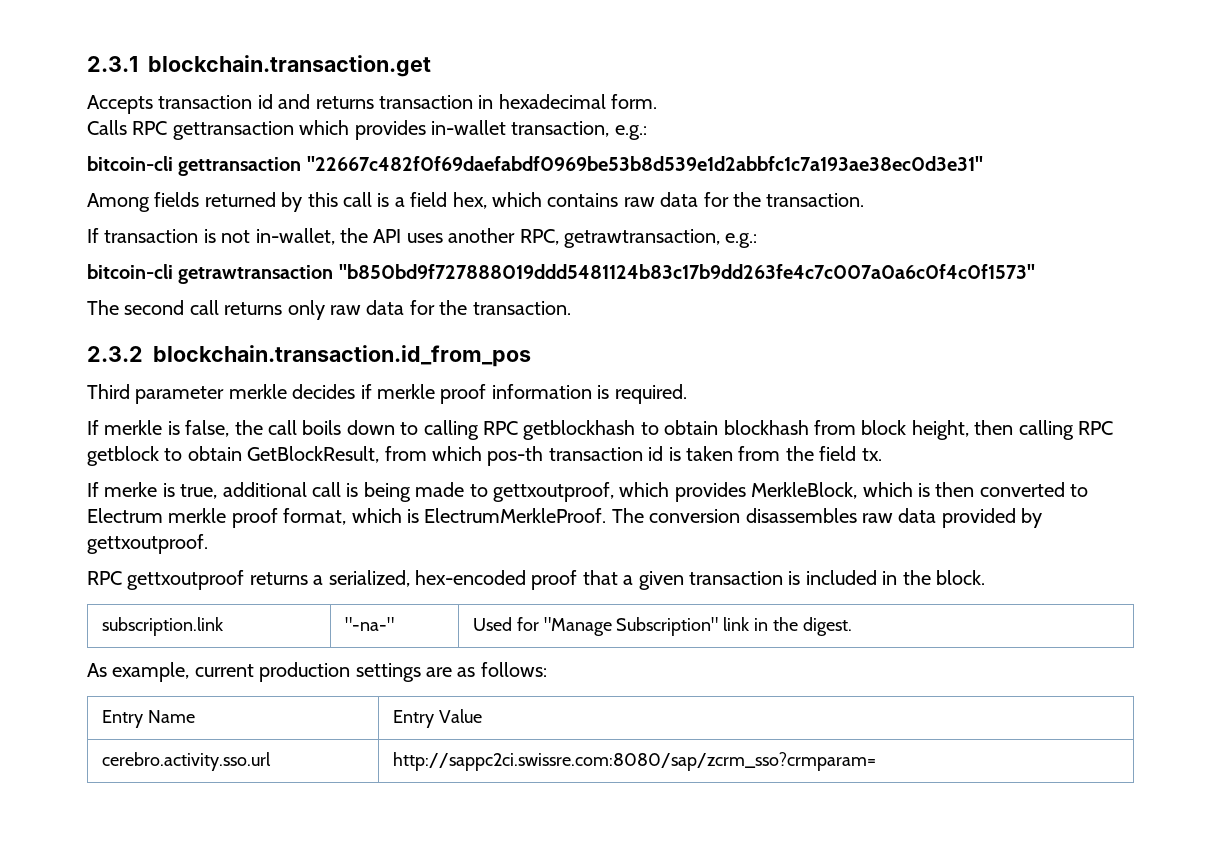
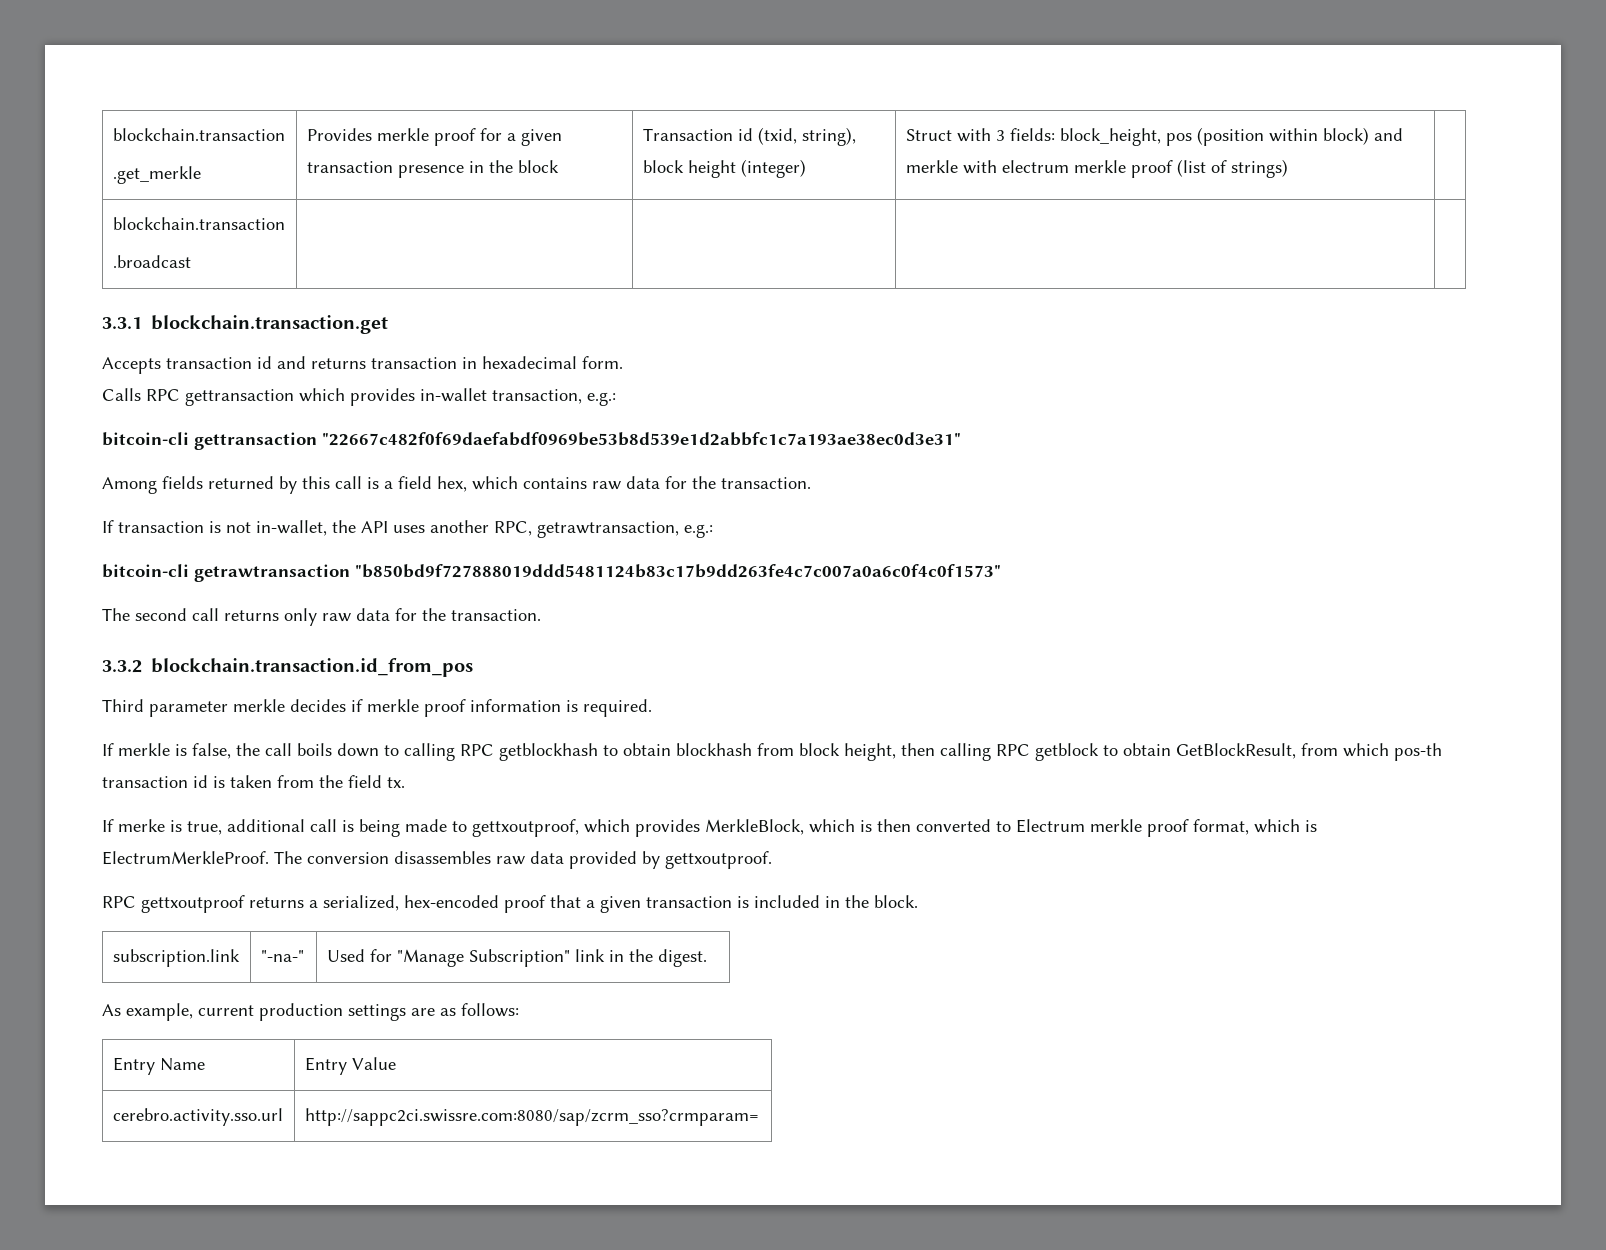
[87,56,138,72] 2.3.1 -> [112,128,285,141] [112,166,201,184] [306,128,562,146] [306,160,559,178] [642,127,856,146] [642,159,806,178] [905,127,1403,146] [905,159,1288,178] [112,217,285,230] [112,255,191,268] [102,317,142,329] blockchain.transaction // .get_merkle | Provides merkle proof for a given transaction presence in the block | Transaction id (txid, string), block height (integer) | Struct with 3 fields: block_height, pos (position within block) and merkle with electrum merkle proof (list of strings) | // blockchain.transaction // .broadcast | | | | // 3.3.1
[87,346,143,362] 2.3.2 -> [102,660,142,673] 3.3.2

